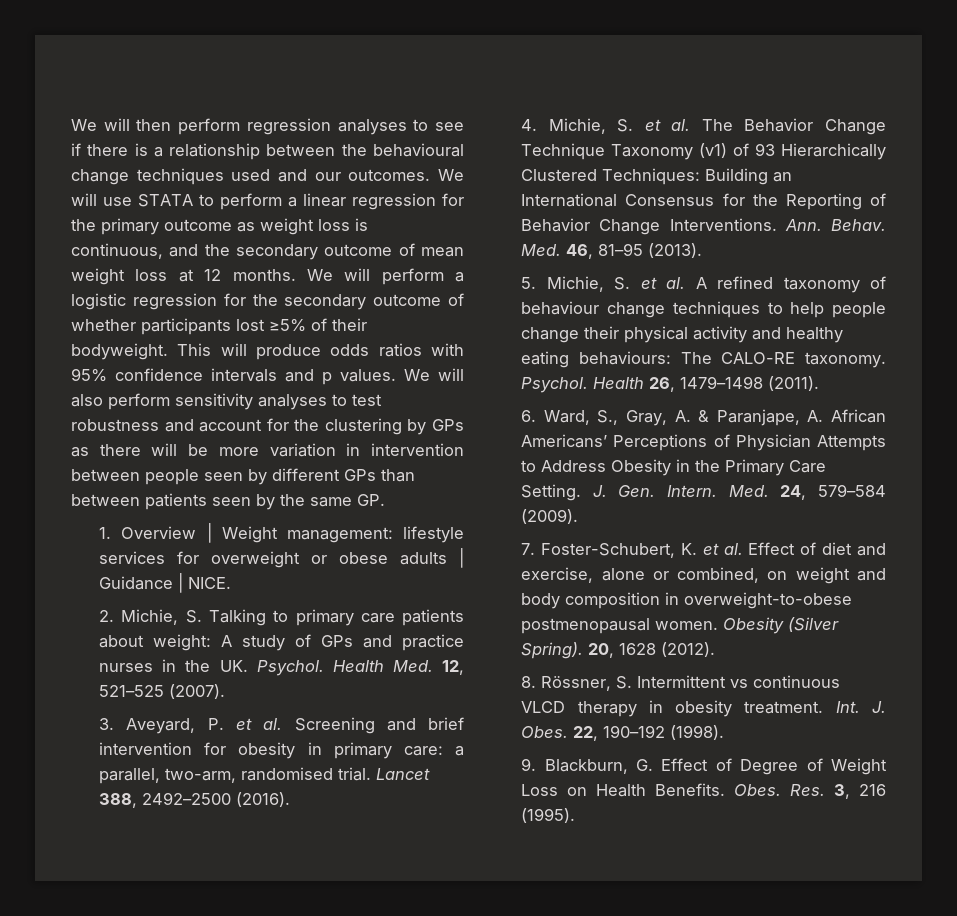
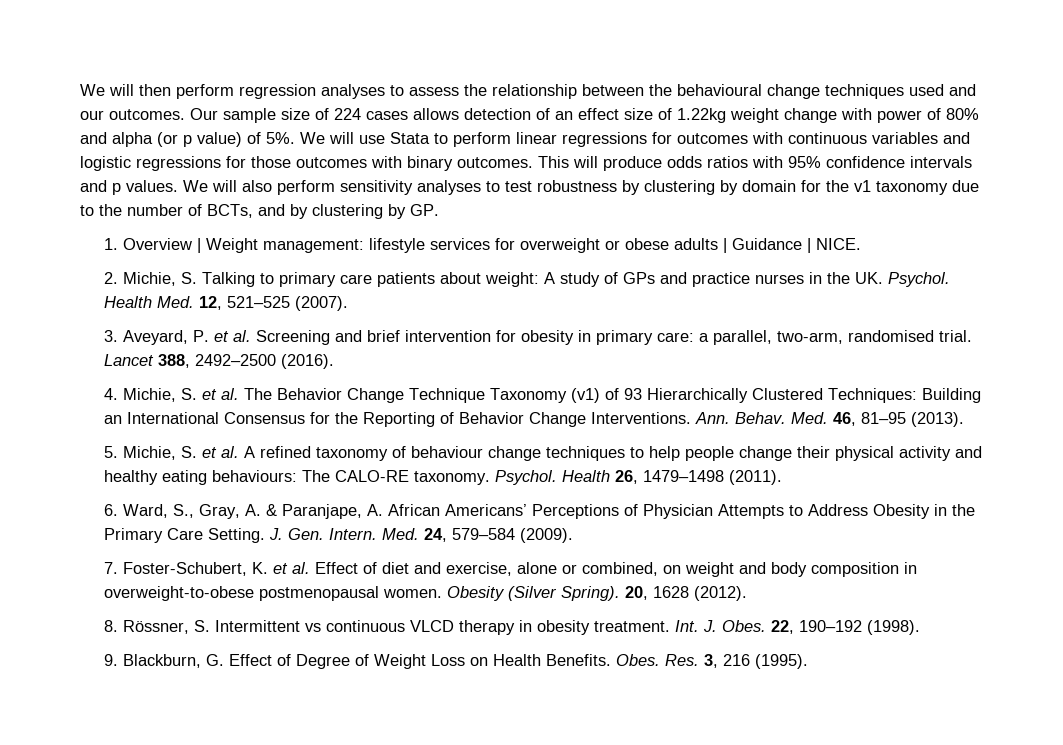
[435,122,465,131] [71,143,163,157] see if there is a -> [409,84,487,96] assess the
(431, 175) none -> [190,108,979,123] [80,132,295,147] Our sample size of 224 cases allows detection of an effect size of 1.22kg weight change with power of 80% and alpha (or p value) of 5%.
[138,194,193,207] STATA -> [390,132,430,144] Stata
[288,193,464,210] [71,218,368,235] [71,243,464,260] [71,268,464,285] [71,293,464,310] [71,318,367,335] [71,343,168,360] a linear regression for the primary outcome as weight loss is continuous, and the secondary outcome of mean weight loss at 12 months. We will perform a logistic regression for the secondary outcome of whether participants lost ≥5% of their bodyweight. -> [516,132,970,147] [80,156,533,171] linear regressions for outcomes with continuous variables and logistic regressions for those outcomes with binary outcomes.
[164,418,464,435] [71,443,465,457] [71,468,415,485] [71,493,352,510] and account for the clustering by GPs as there will be more variation in intervention between people seen by different GPs than between patients seen by the same -> [622,180,979,195] [80,204,406,219] by clustering by domain for the v1 taxonomy due to the number of BCTs, and by clustering by

